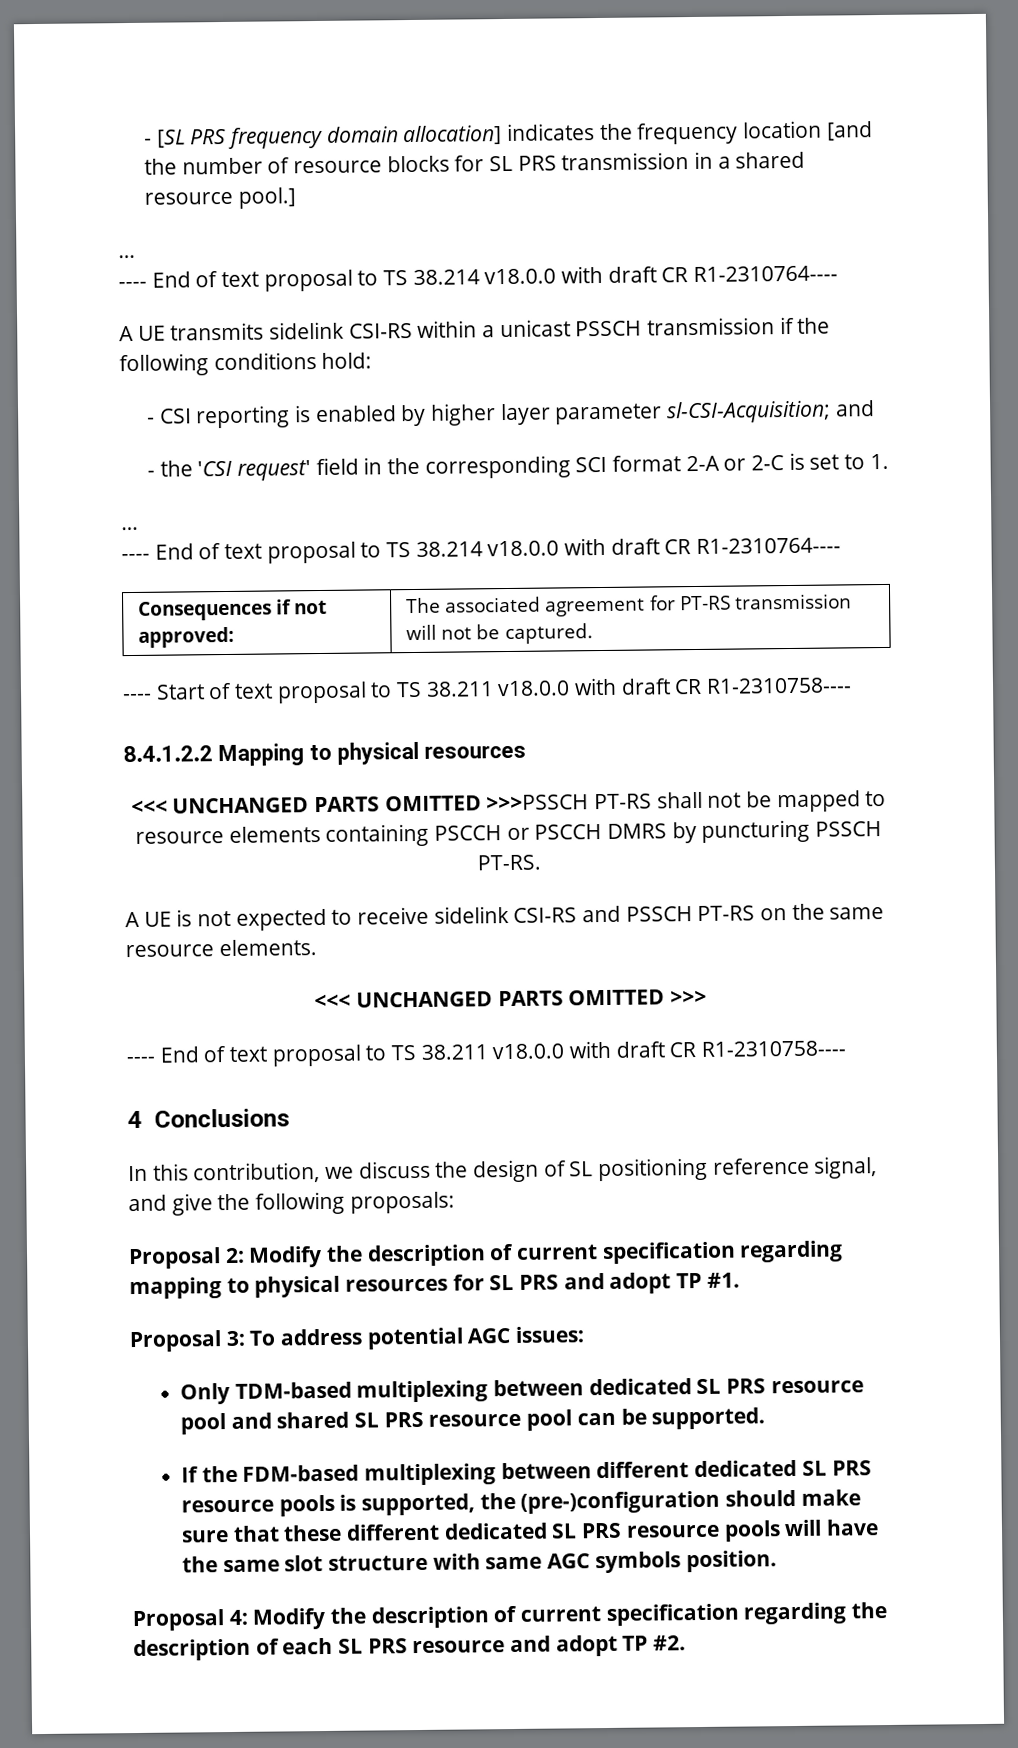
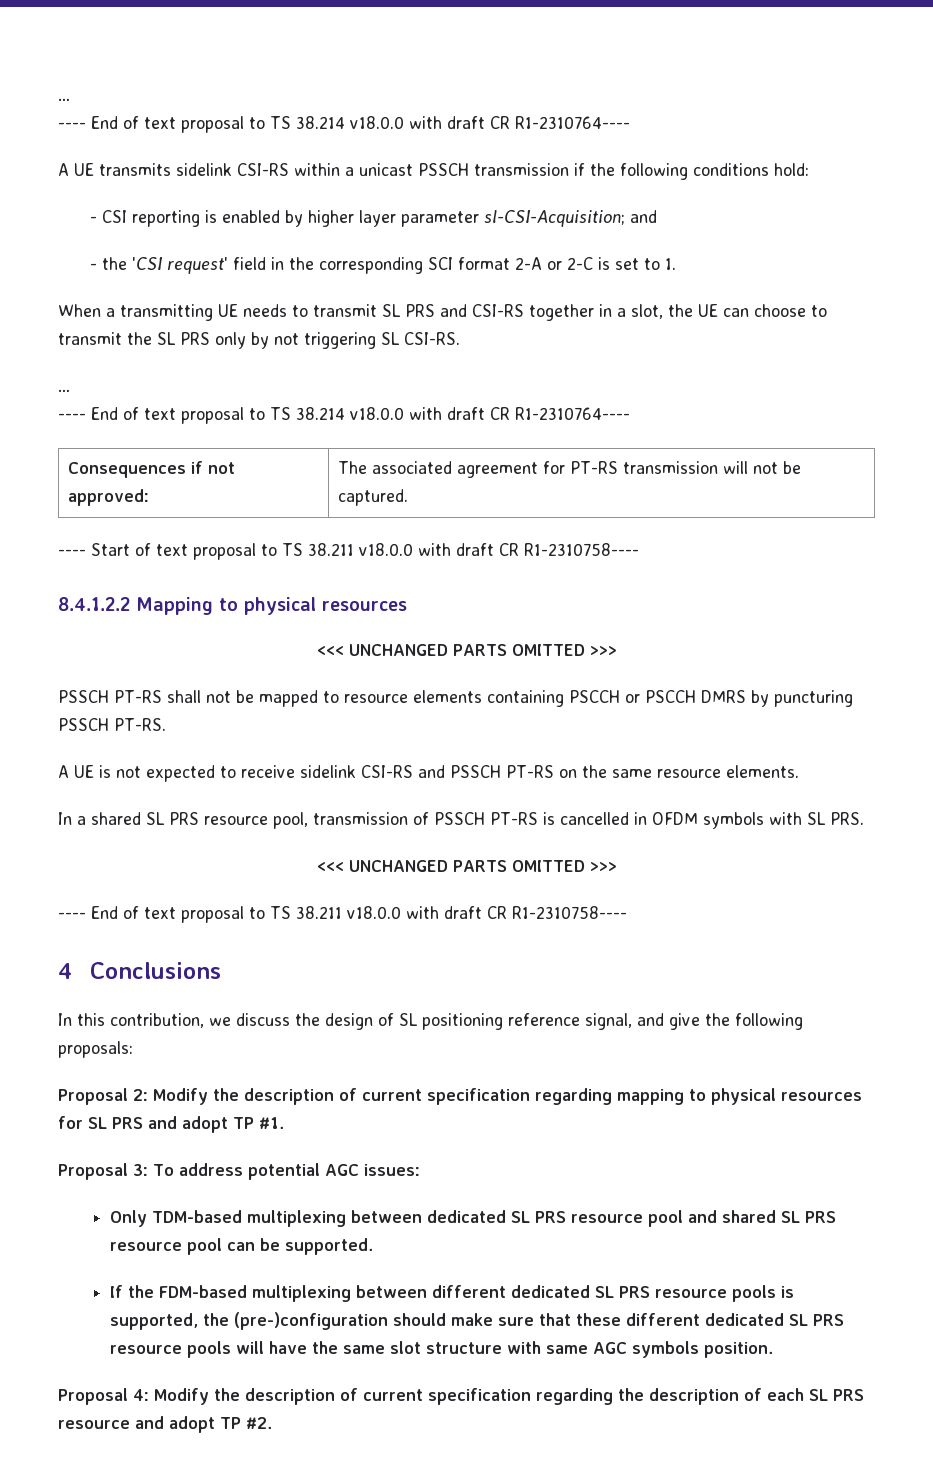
[144,120,873,149] [144,151,806,175] [144,187,296,209] - [SL PRS frequency domain allocation] indicates the frequency location [and the number of resource blocks for SL PRS transmission in a shared resource pool.] // -> (58, 99) none
(889, 461) none -> [58,304,827,321] [58,332,460,349] // When a transmitting UE needs to transmit SL PRS and CSI-RS together in a slot, the UE can choose to transmit the SL PRS only by not triggering SL CSI-RS.
[486,794,590,811] >>>PSSCH -> [589,646,617,656] [58,690,109,703] >>> // PSSCH
(317, 948) none -> [58,812,864,829] // In a shared SL PRS resource pool, transmission of PSSCH PT-RS is cancelled in OFDM symbols with SL PRS.

